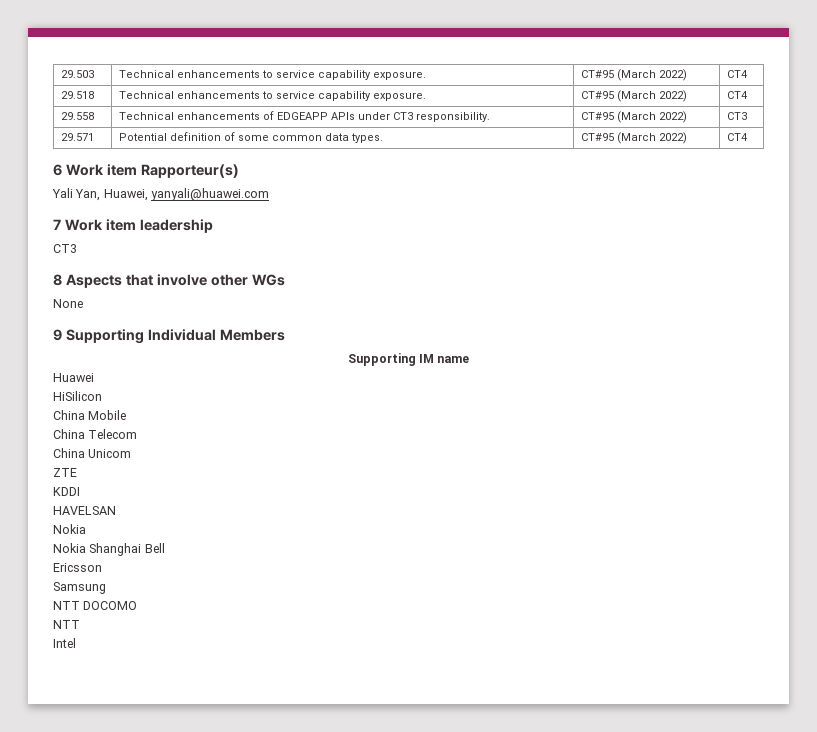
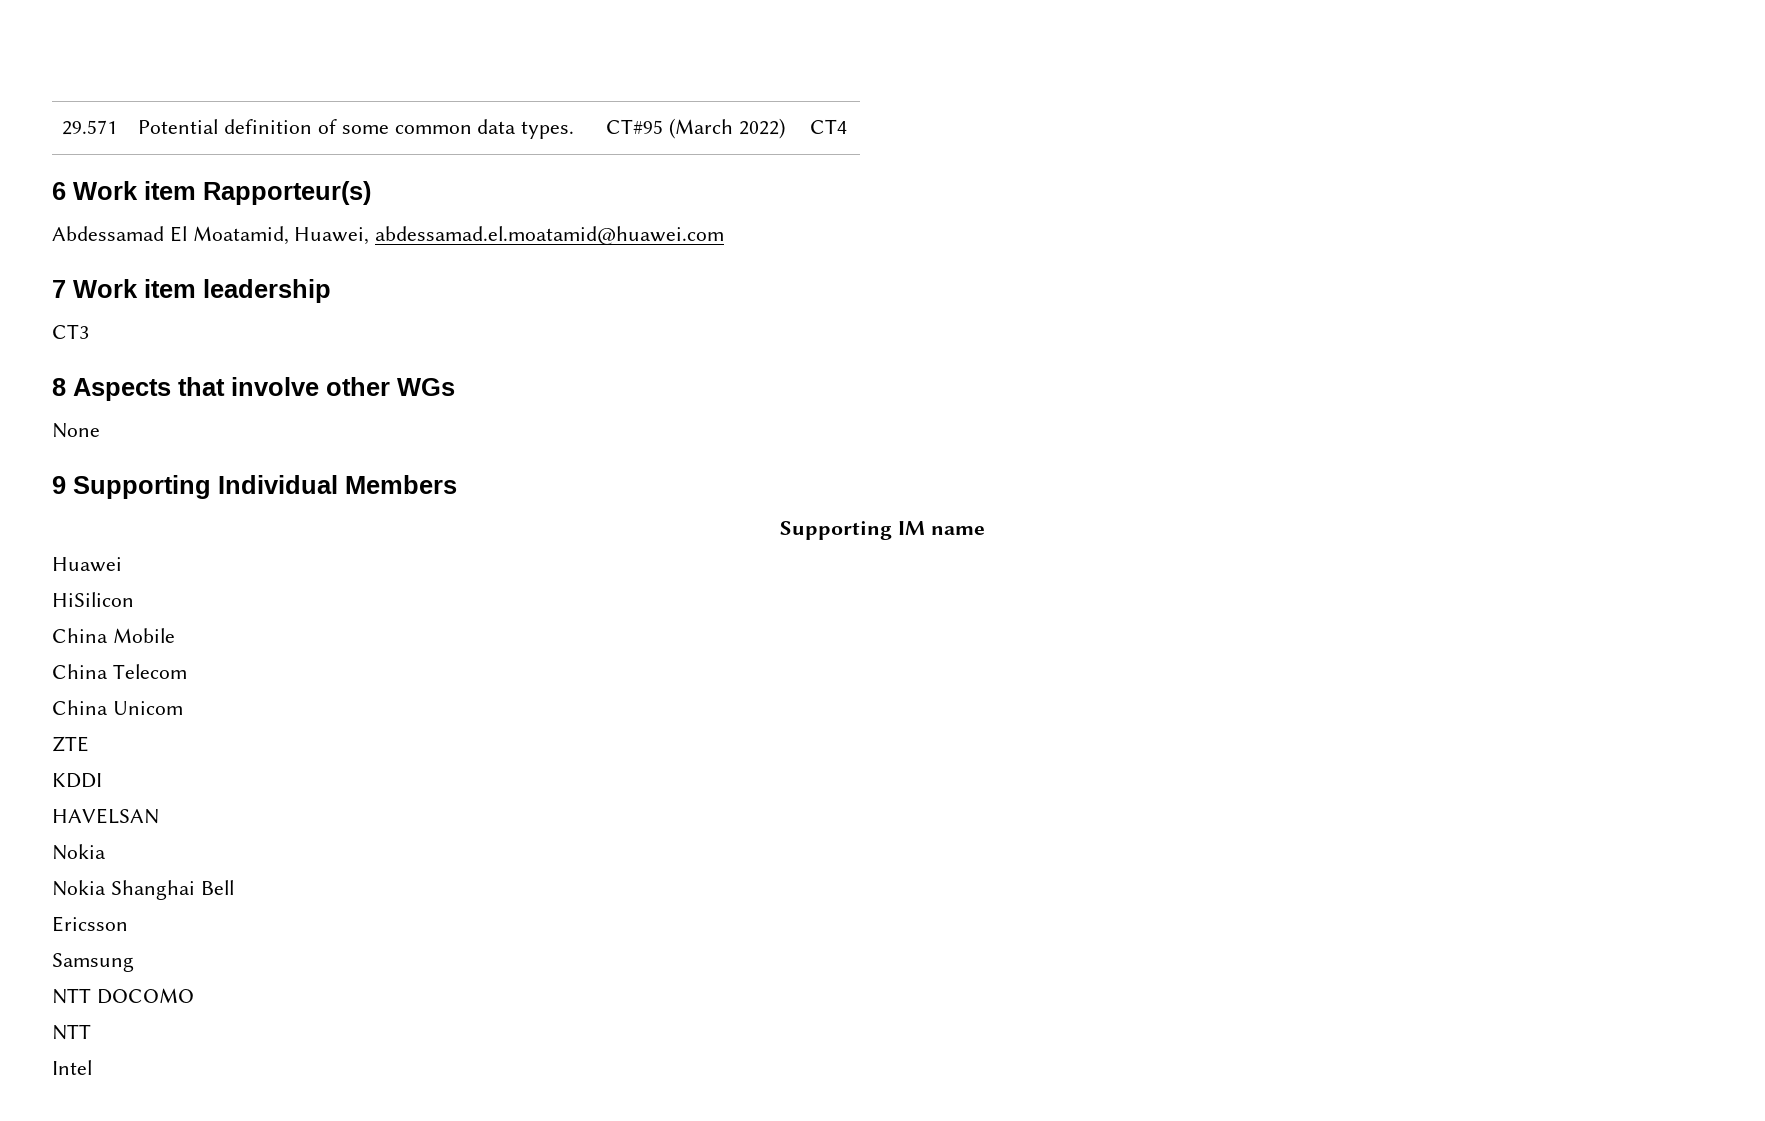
[60,70,94,78] [118,70,426,80] [580,69,687,81] [726,70,748,78] [60,91,94,99] [118,91,426,101] [580,90,687,102] [726,91,748,99] [60,112,94,120] [118,111,490,122] [580,111,687,123] [726,112,747,120] 29.503 | Technical enhancements to service capability exposure. | CT#95 (March 2022) | CT4 // 29.518 | Technical enhancements to service capability exposure. | CT#95 (March 2022) | CT4 // 29.558 | Technical enhancements of EDGEAPP APIs under CT3 responsibility. | CT#95 (March 2022) | CT3 // -> (62, 127) none
[52,188,270,201] Yali Yan, Huawei, yanyali@huawei.com -> [52,226,725,245] Abdessamad El Moatamid, Huawei, abdessamad.el.moatamid@huawei.com

